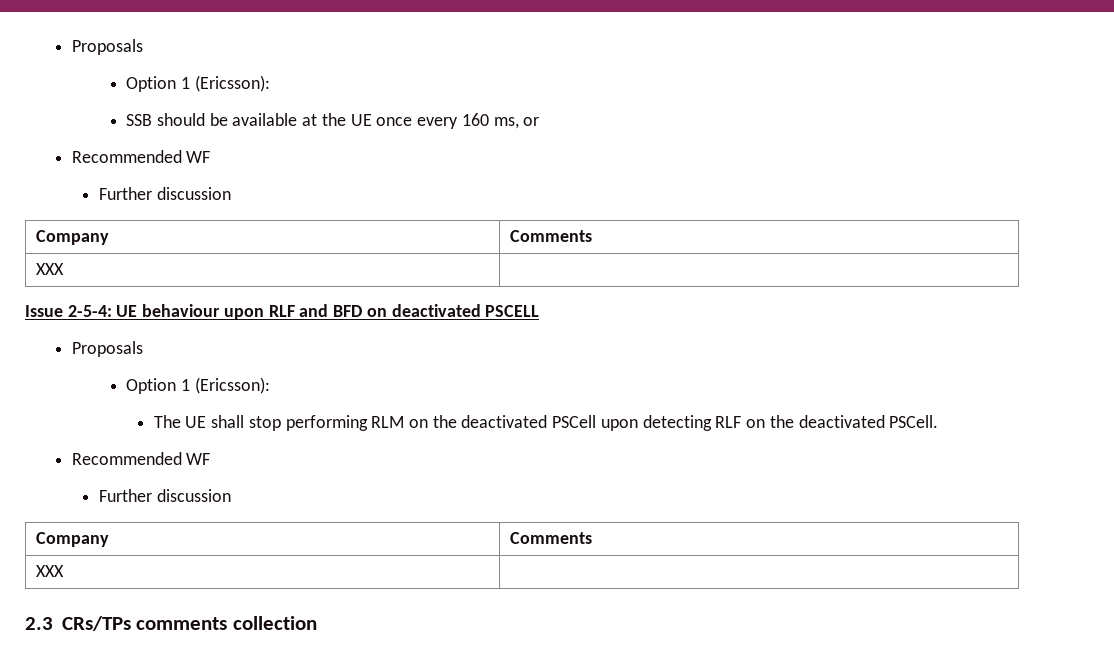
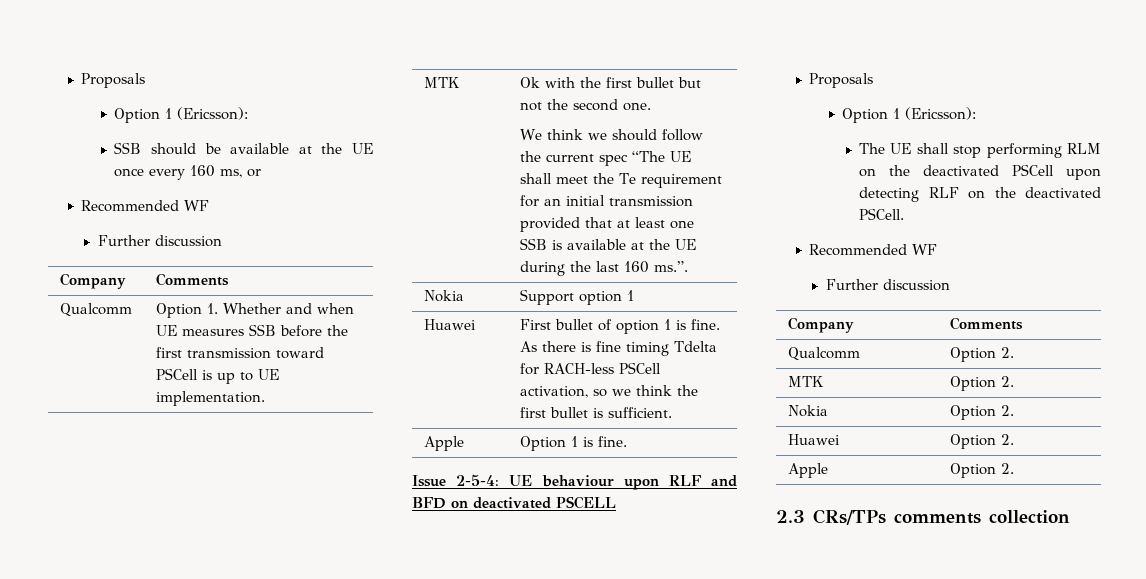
[35,263,64,275] XXX | -> [59,303,132,317] [155,303,354,318] [155,324,348,337] [155,347,324,359] [155,368,279,384] [155,391,265,406] [423,77,460,88] [519,77,701,88] [519,99,651,111] [519,129,703,141] [519,151,691,166] [519,173,722,188] [519,195,693,207] [519,217,694,232] [519,238,696,250] [519,261,688,276] [423,290,464,302] [519,289,634,305] [423,319,476,330] [519,319,720,334] [519,341,717,356] [519,362,661,375] [519,385,698,398] [519,407,672,418] [423,436,464,451] [519,436,627,451] Qualcomm | Option 1. Whether and when UE measures SSB before the first transmission toward PSCell is up to UE implementation. // MTK | Ok with the first bullet but not the second one. // We think we should follow the current spec “The UE shall meet the Te requirement for an initial transmission provided that at least one SSB is available at the UE during the last 160 ms.”. // Nokia | Support option 1 // Huawei | First bullet of option 1 is fine. As there is fine timing Tdelta for RACH-less PSCell activation, so we think the first bullet is sufficient. // Apple | Option 1 is fine.
[35,565,64,577] XXX | -> [787,347,860,361] [949,347,1014,362] [787,376,824,387] [949,376,1014,391] [787,405,828,417] [949,405,1014,420] [787,434,840,445] [949,434,1014,449] [787,463,828,478] [949,463,1014,478] Qualcomm | Option 2. // MTK | Option 2. // Nokia | Option 2. // Huawei | Option 2. // Apple | Option 2.

